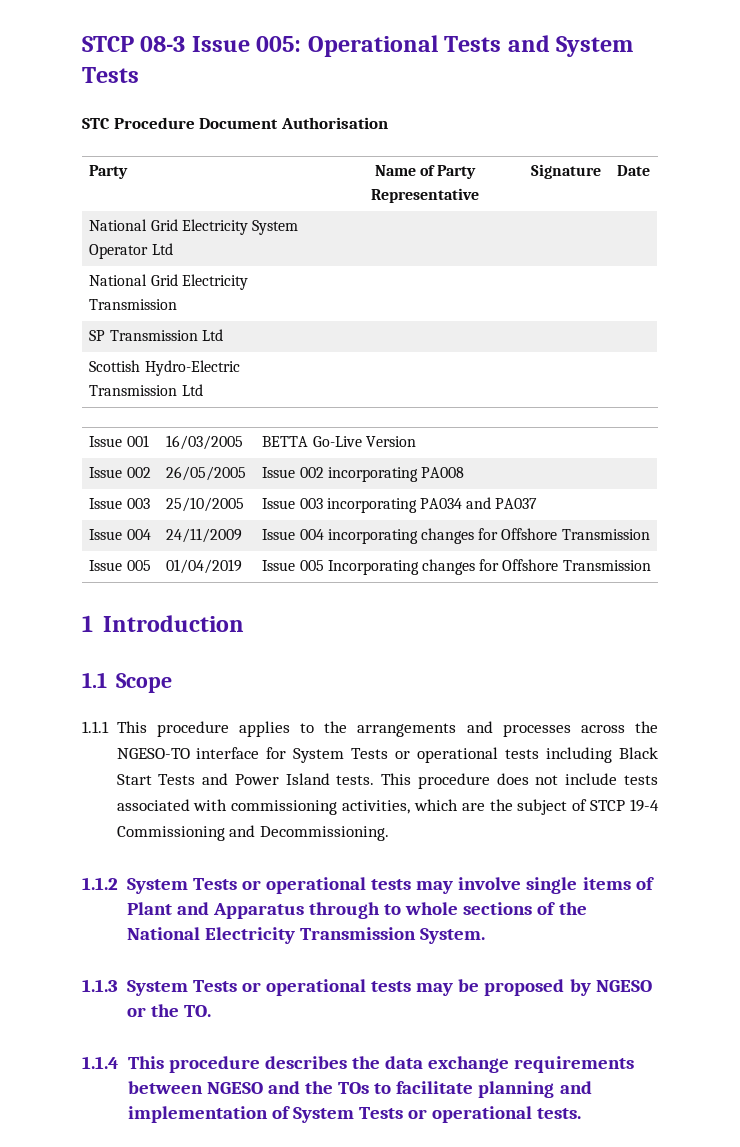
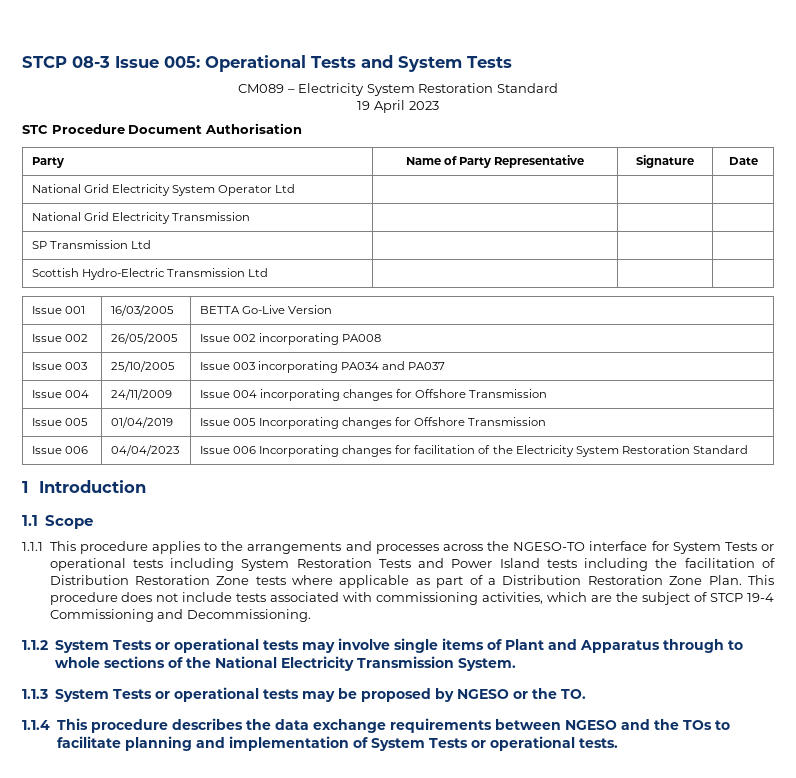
(139, 75) none -> [238,83,558,96] [357,100,439,113] // CM089 – Electricity System Restoration Standard // 19 April 2023
(651, 565) none -> [31,446,88,454] [110,445,179,456] [199,445,748,457] // Issue 006 | 04/04/2023 | Issue 006 Incorporating changes for facilitation of the Electricity System Restoration Standard
[619,747,659,759] [116,774,152,785] Black Start -> [241,558,372,571] System Restoration
[336,775,375,785] tests. -> [546,558,775,571] [49,575,742,588] tests including the facilitation of Distribution Restoration Zone tests where applicable as part of a Distribution Restoration Zone Plan.

